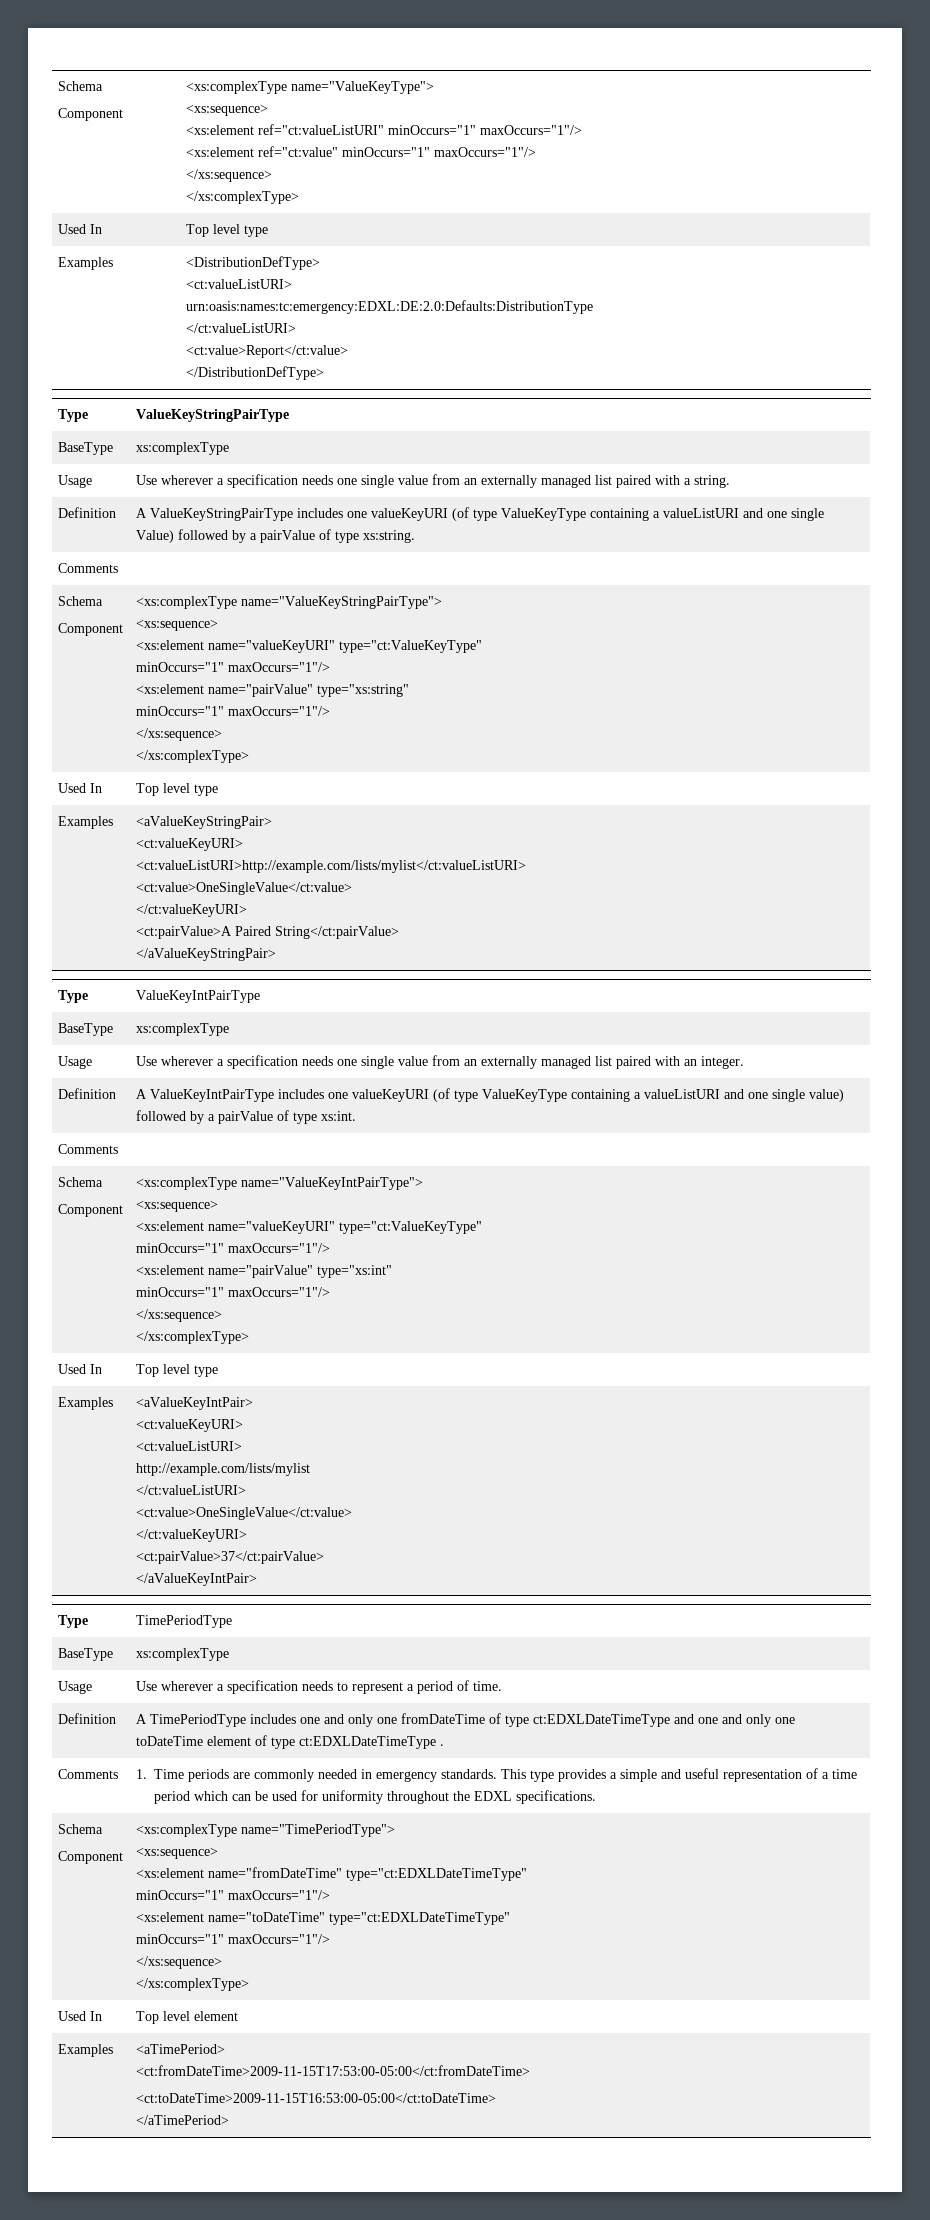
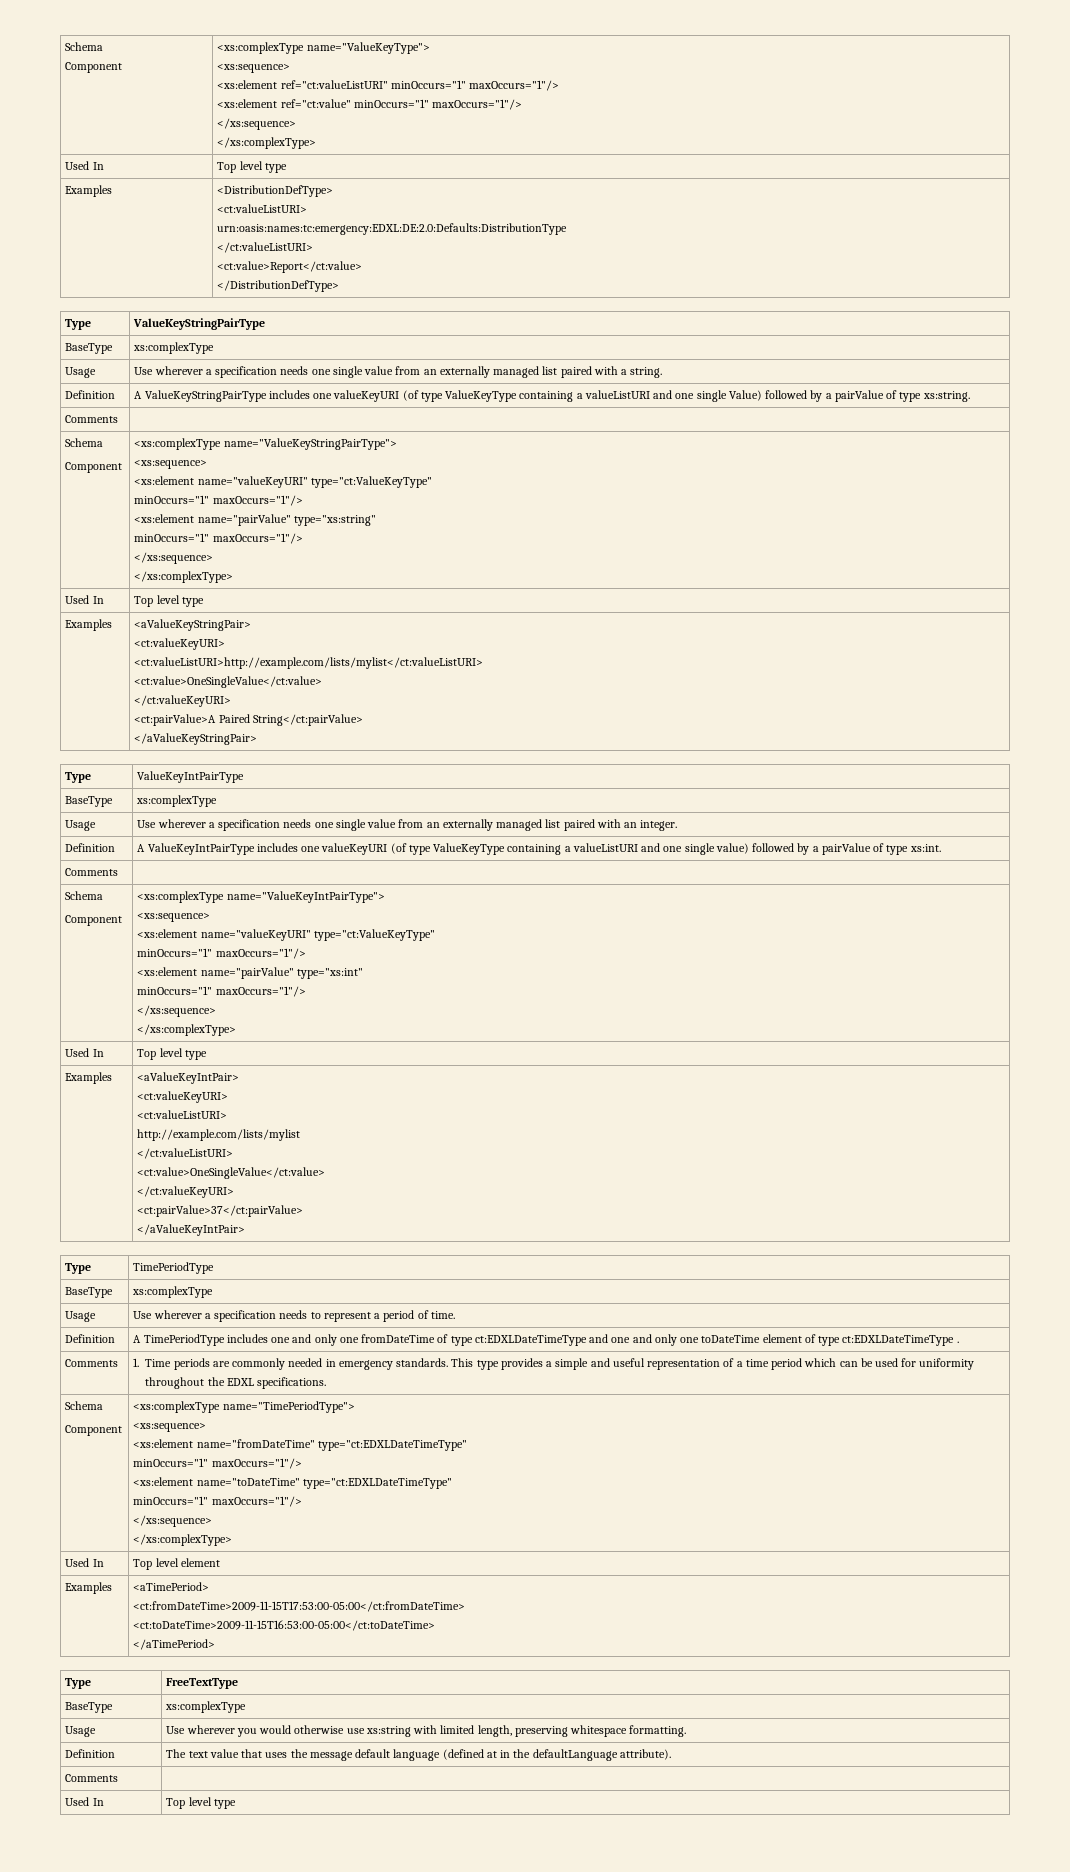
(230, 2120) none -> [65,1678,92,1689] [166,1678,239,1689] [65,1702,114,1713] [165,1701,247,1713] [65,1726,97,1737] [166,1725,687,1737] [65,1749,116,1758] [166,1749,671,1761] [65,1774,119,1782] [65,1797,104,1806] [166,1797,236,1809] // Type | FreeTextType // BaseType | xs:complexType // Usage | Use wherever you would otherwise use xs:string with limited length, preserving whitespace formatting. // Definition | The text value that uses the message default language (defined at in the defaultLanguage attribute). // Comments | // Used In | Top level type

